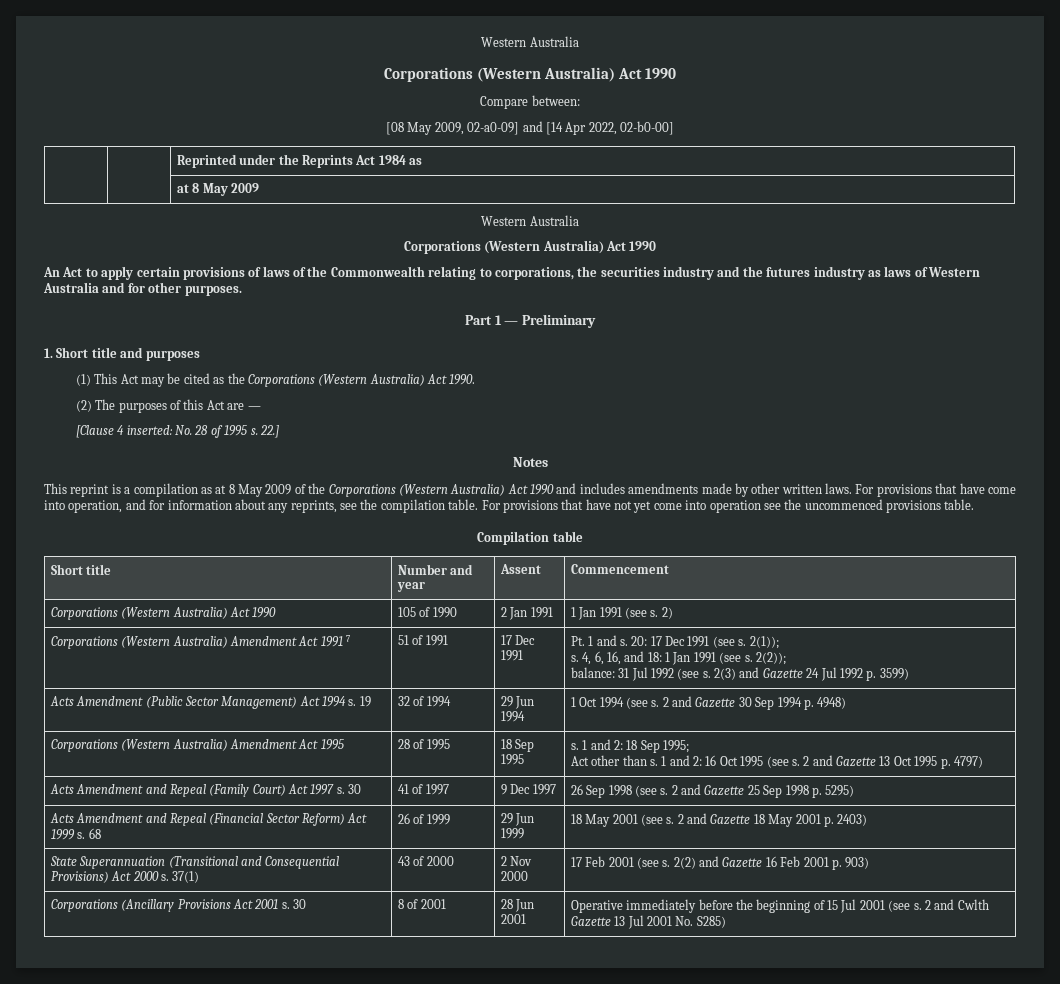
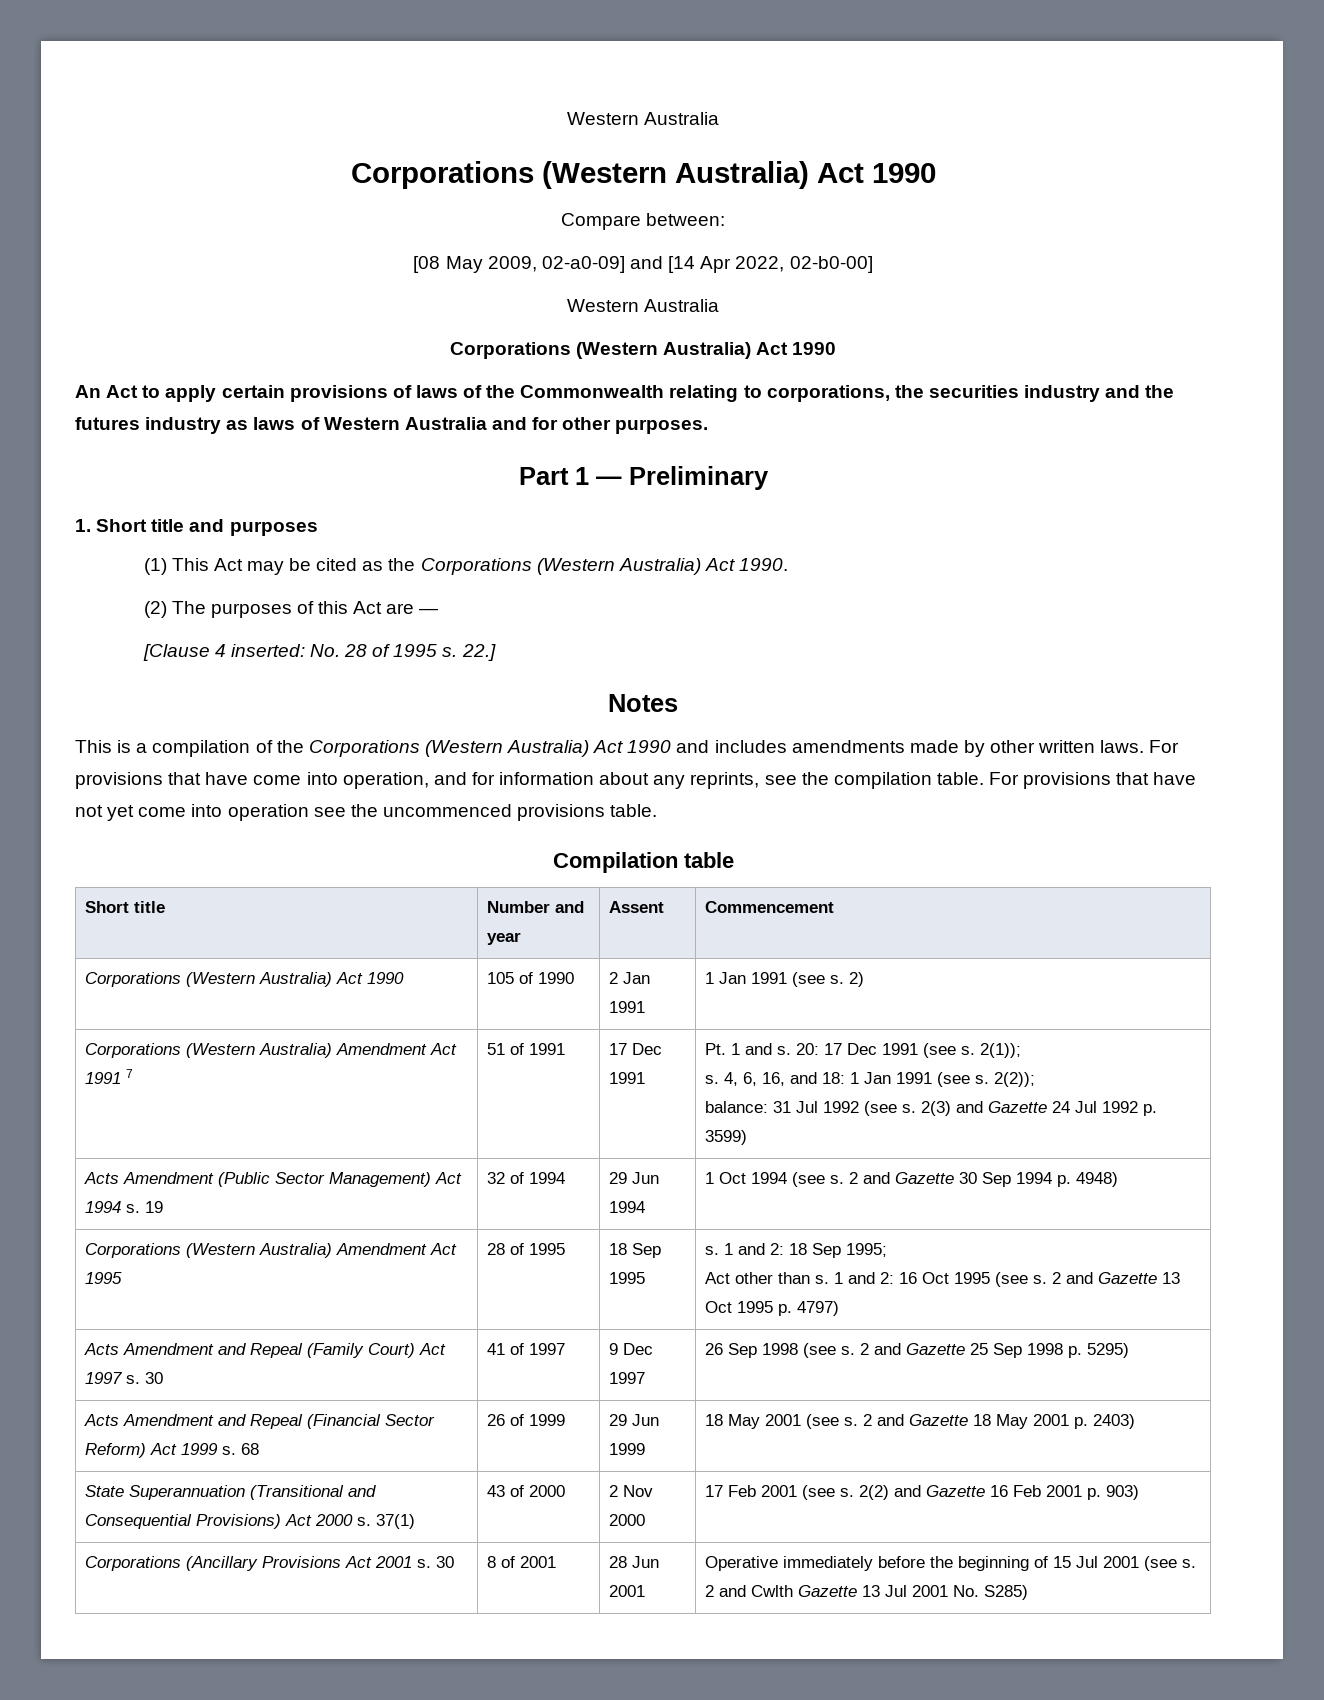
[176,154,423,168] [176,183,259,196] // | | Reprinted under the Reprints Act 1984 as // | | at 8 May 2009 -> (873, 264) none
[70,484,110,497] reprint -> (112, 746) none
[200,484,292,497] as at 8 May 2009 -> (251, 748) none

